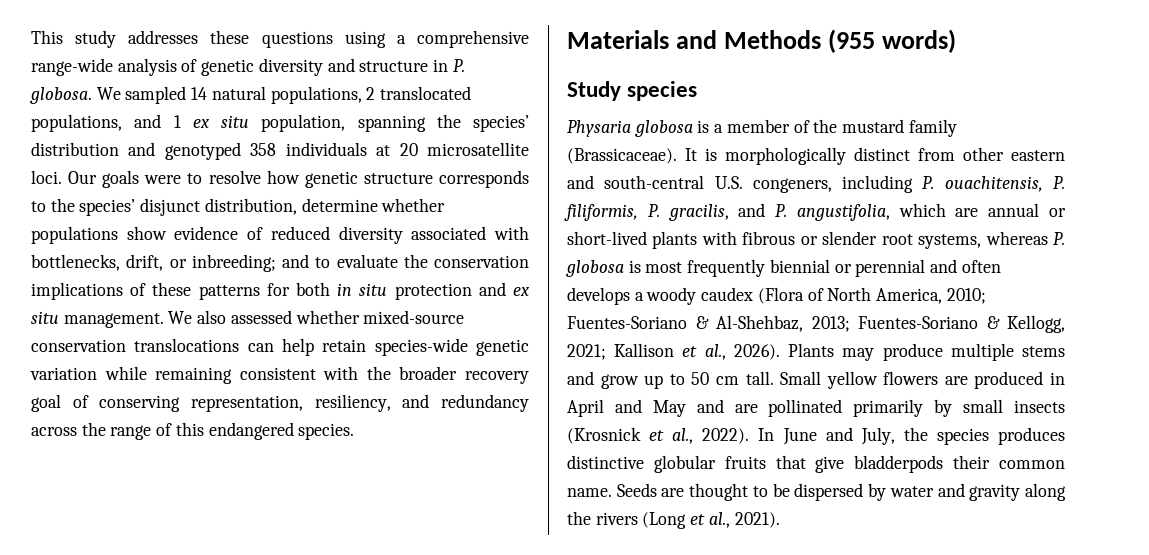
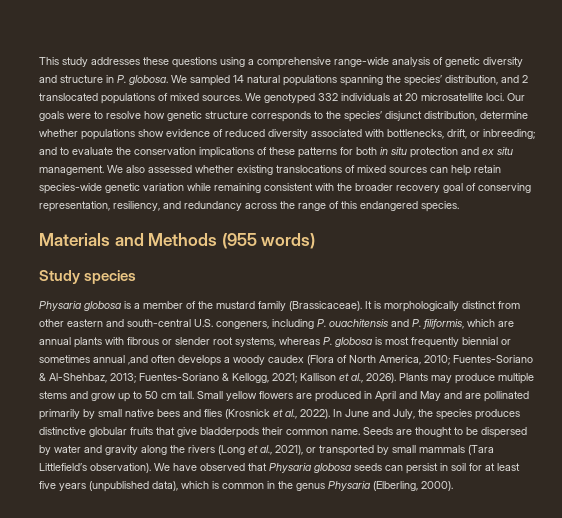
[270,86,472,104] [31,114,529,132] [31,142,277,160] populations, 2 translocated populations, and 1 ex situ population, spanning the species’ distribution and genotyped 358 -> [283,75,528,86] [39,93,338,104] populations spanning the species’ distribution, and 2 translocated populations of mixed sources. We genotyped 332
[363,310,465,324] [31,338,240,352] mixed-source conservation translocations -> [237,165,427,175] existing translocations of mixed sources
[944,176,1065,192] [564,203,890,221] ouachitensis, P. filiformis, P. gracilis, and P. angustifolia, -> [329,319,464,329] ouachitensis and P. filiformis,
[1049,208,1066,217] [567,231,647,245] or short-lived -> (71, 341) none
[855,259,958,277] perennial and -> [39,355,148,365] sometimes annual ,and
[1014,400,1065,413] insects -> [125,409,222,417] native bees and flies
[734,512,780,528] 2021). -> [275,445,494,456] [39,463,520,474] [39,481,453,492] 2021), or transported by small mammals (Tara Littlefield’s observation). We have observed that Physaria globosa seeds can persist in soil for at least five years (unpublished data), which is common in the genus Physaria (Elberling, 2000).

